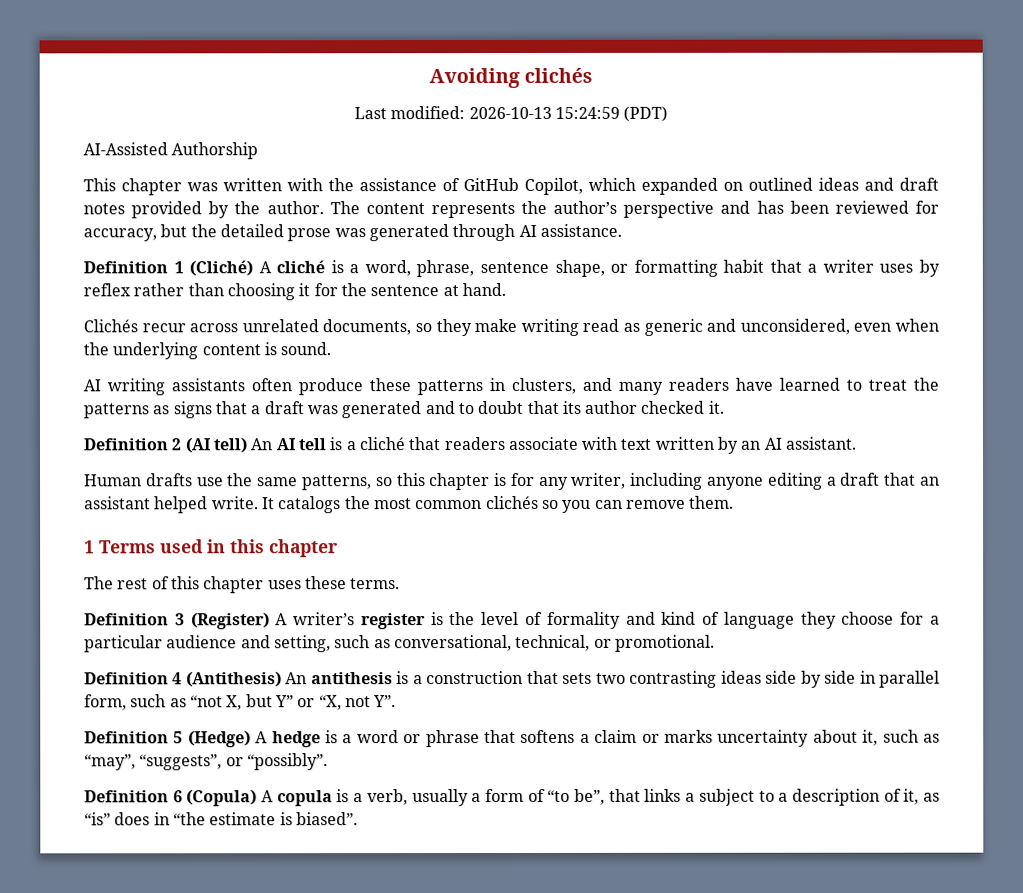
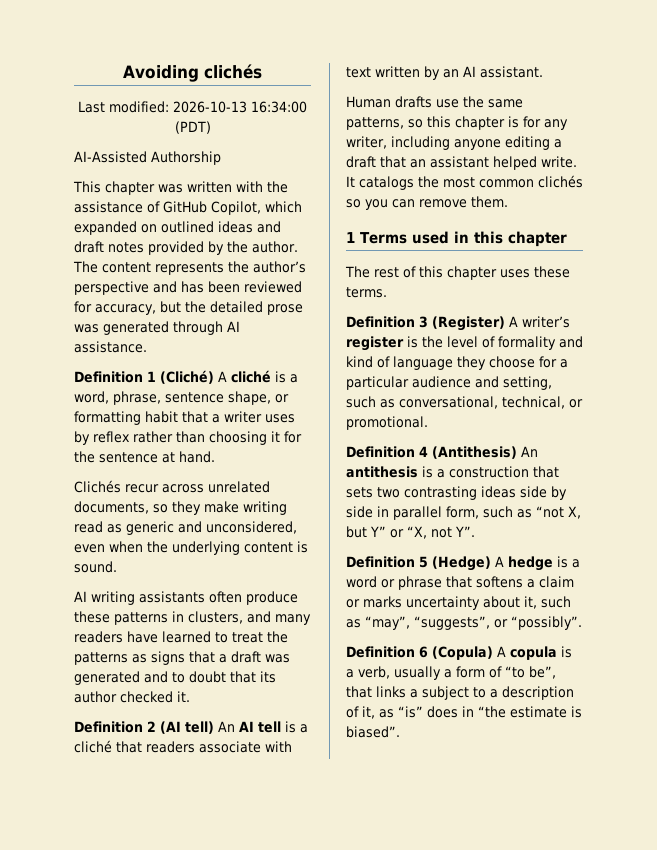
[554,106,620,119] 15:24:59 -> [251,101,307,113] 16:34:00

